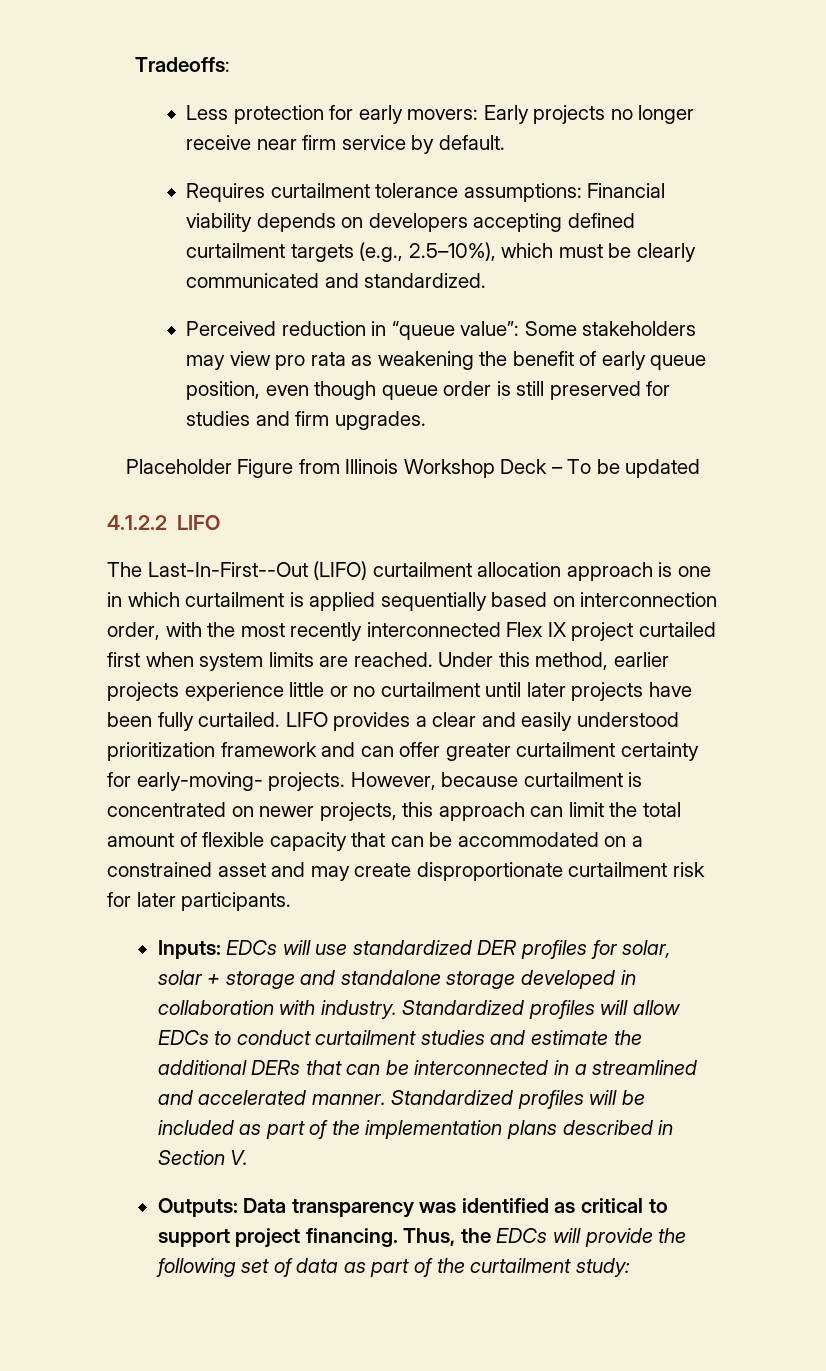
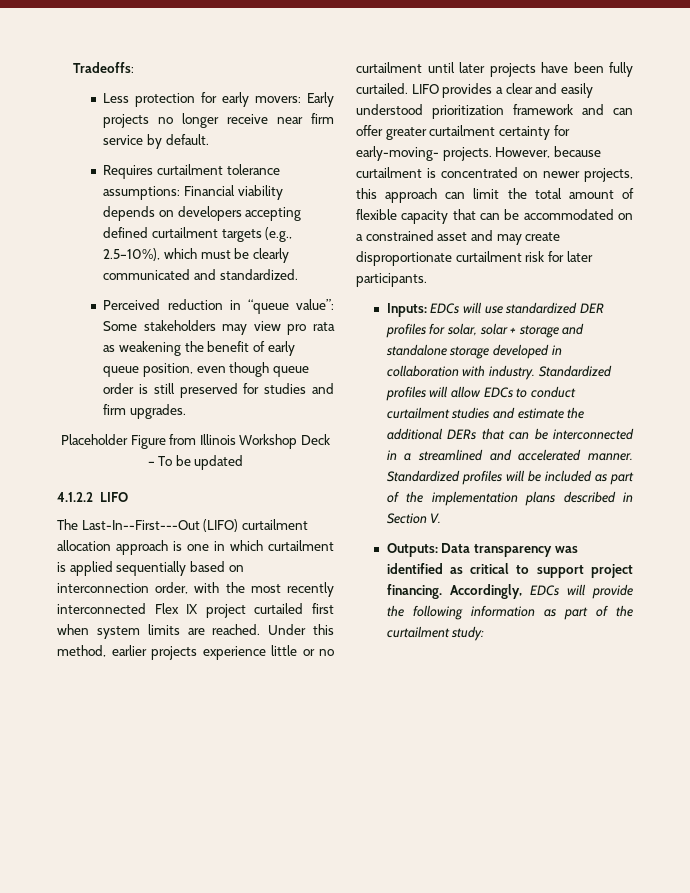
[147,562,308,577] Last-In-First--Out -> [81,520,200,530] Last-In--First---Out
[403,1228,491,1246] Thus, the -> [449,584,522,599] Accordingly,
[241,1258,339,1277] set of data -> [470,605,535,617] information

